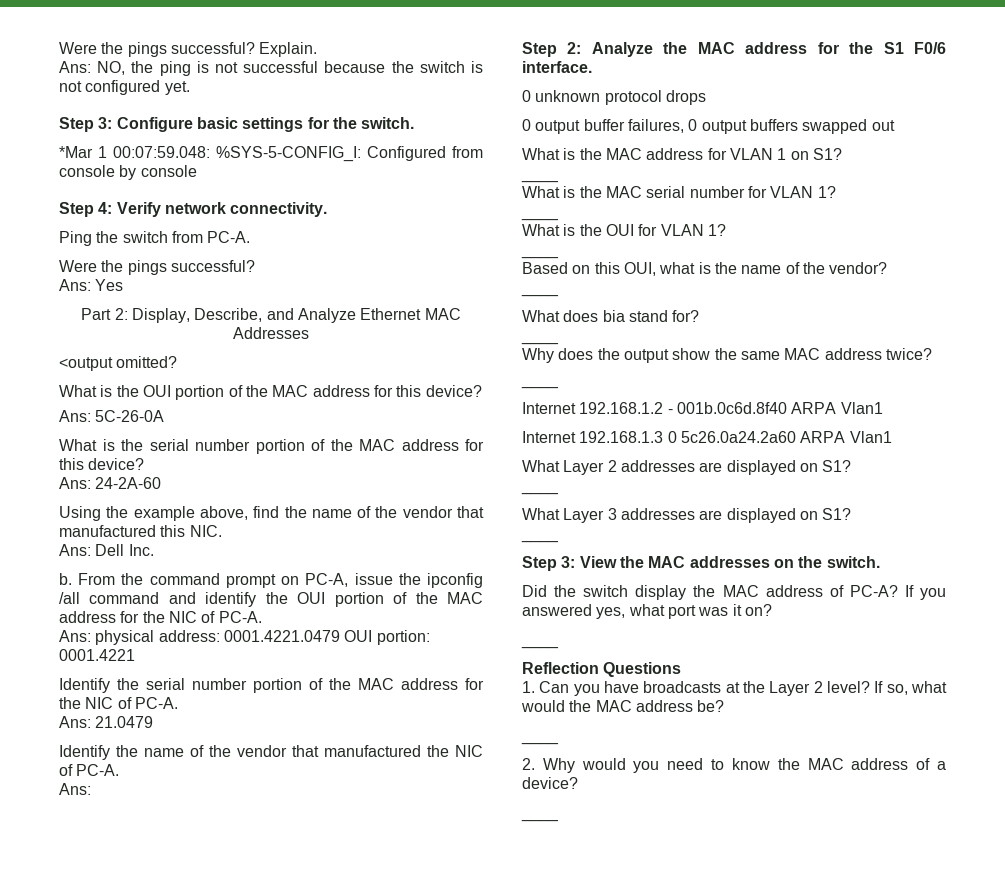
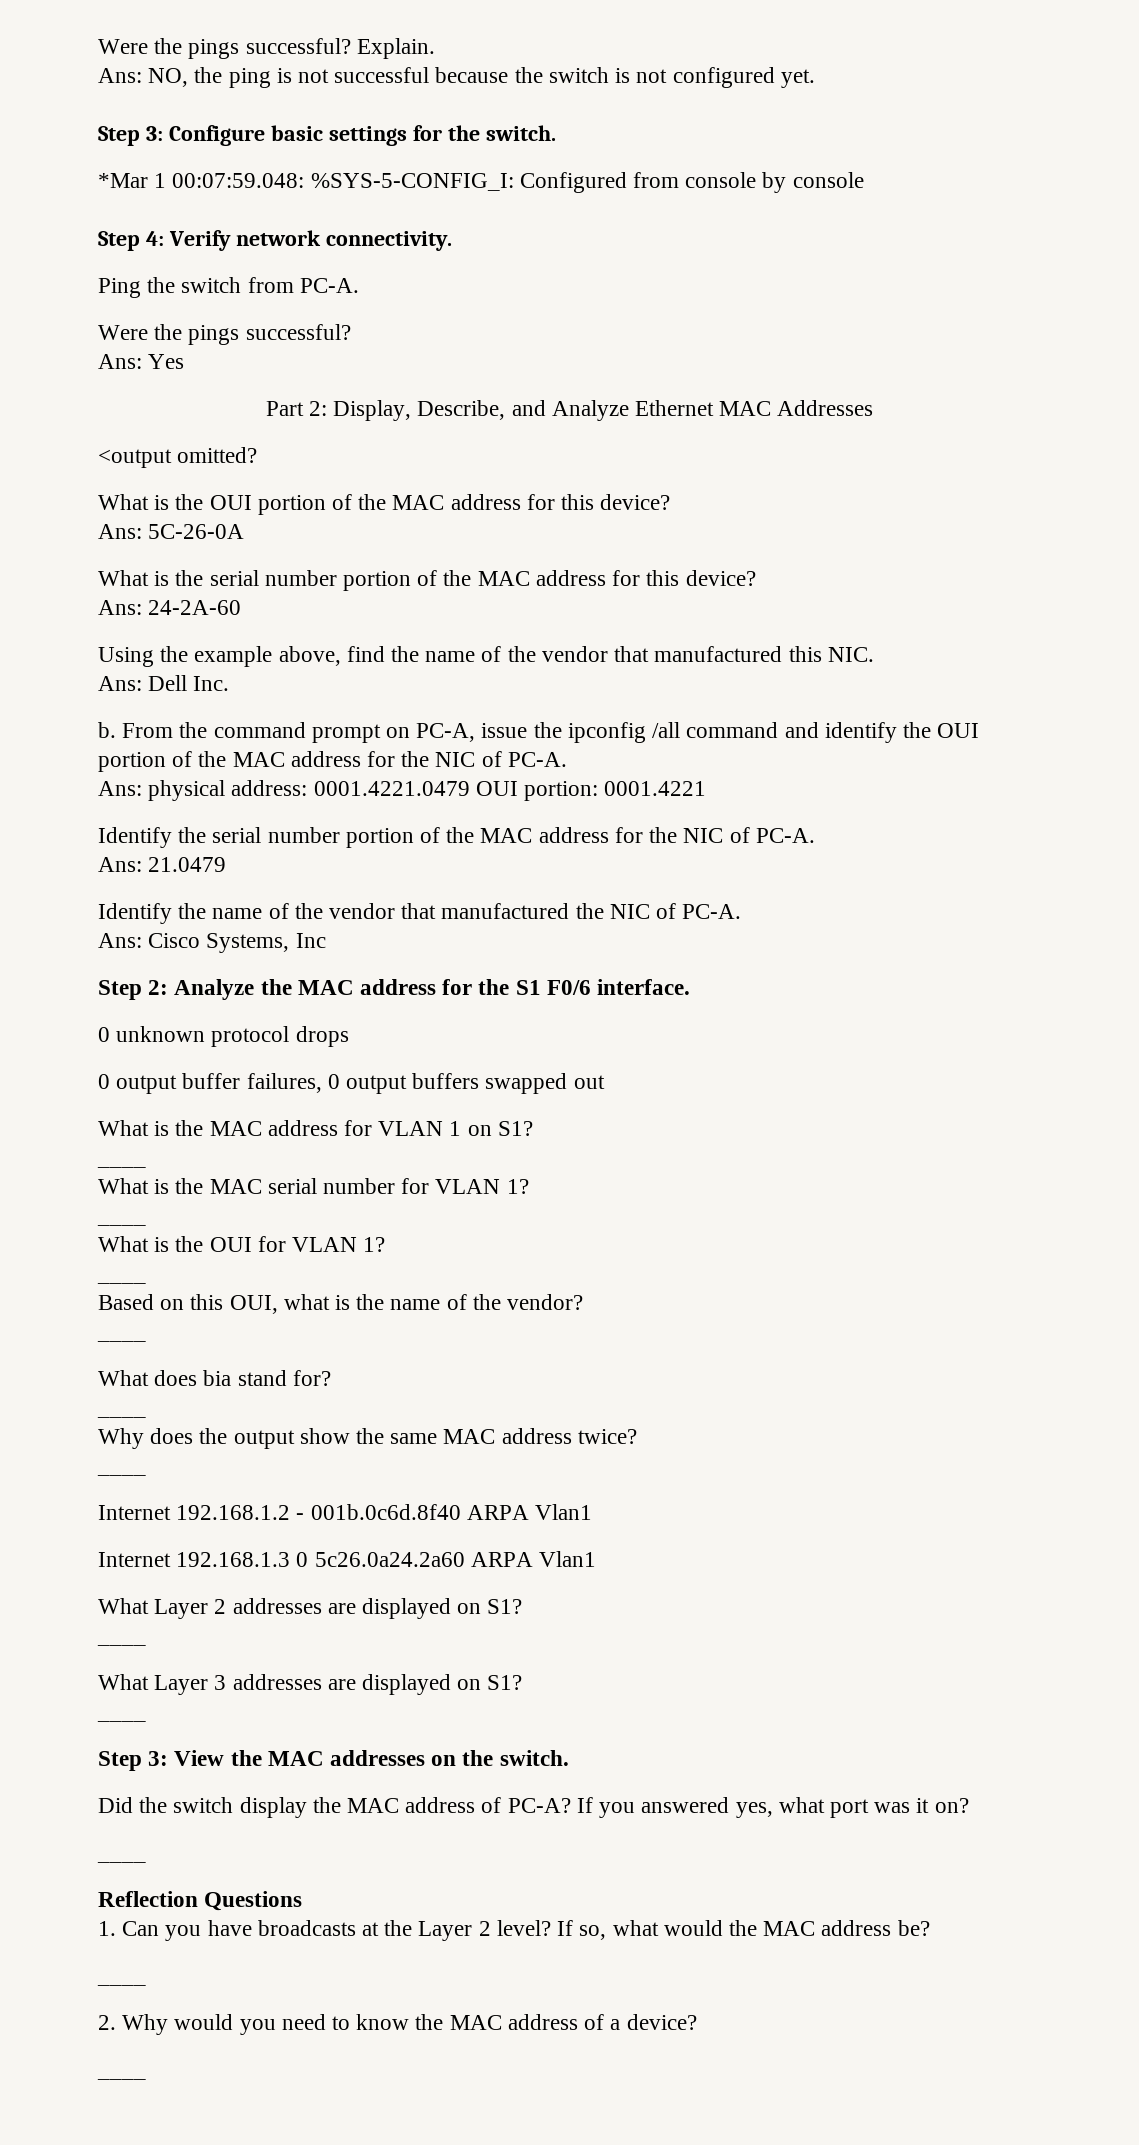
(91, 789) none -> [148,933,326,953] Cisco Systems, Inc

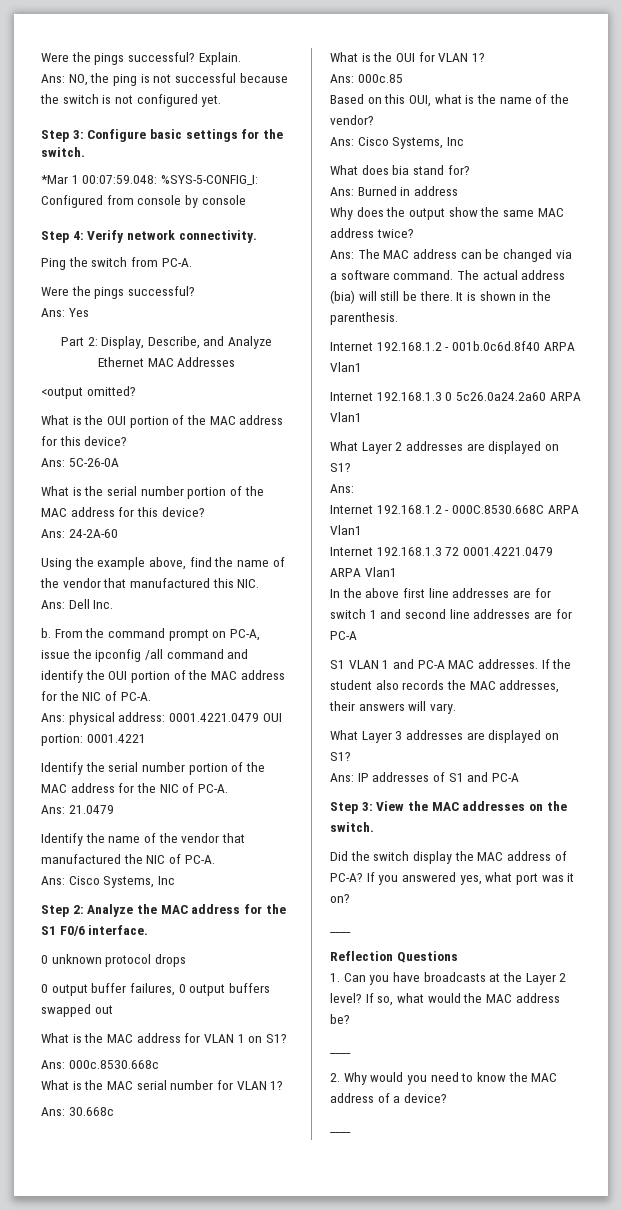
[97,1165,146,1168] ____ -> [41,1060,159,1069] Ans: 000c.8530.668c
[97,1223,146,1226] ____ -> [41,1107,114,1116] Ans: 30.668c
[97,1281,146,1284] ____ -> [330,74,403,83] Ans: 000c.85
[97,1339,146,1342] ____ -> [330,137,464,149] Ans: Cisco Systems, Inc
[97,1415,146,1418] ____ -> [330,186,458,196] Ans: Burned in address
[97,1473,146,1476] ____ -> [330,249,572,262] [330,270,566,280] [330,290,551,304] [330,312,398,325] Ans: The MAC address can be changed via a software command. The actual address (bia) will still be there. It is shown in the parenthesis.
[97,1643,146,1646] ____ -> [330,484,354,493] [330,505,579,514] [330,525,362,535] [330,547,553,556] [330,567,397,577] [330,588,551,598] [330,609,572,619] [330,631,357,640] [330,659,572,669] [330,680,560,693] [329,701,456,714] Ans: // Internet 192.168.1.2 - 000C.8530.668C ARPA Vlan1 // Internet 192.168.1.3 72 0001.4221.0479 ARPA Vlan1 // In the above first line addresses are for switch 1 and second line addresses are for PC-A // S1 VLAN 1 and PC-A MAC addresses. If the student also records the MAC addresses, their answers will vary.
[97,1719,146,1722] ____ -> [330,772,519,782] Ans: IP addresses of S1 and PC-A

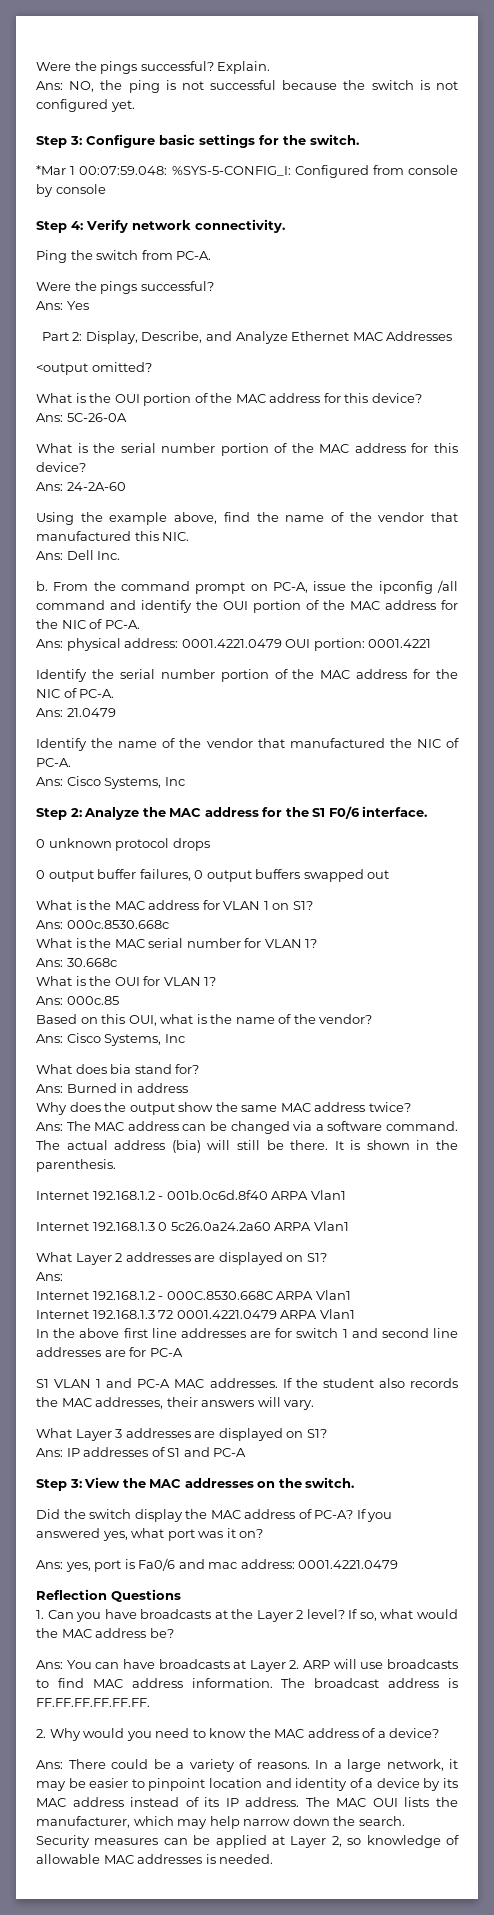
[330,932,351,933] ____ -> [36,1558,399,1572] Ans: yes, port is Fa0/6 and mac address: 0001.4221.0479
[330,1053,351,1054] ____ -> [36,1659,458,1672] [36,1678,458,1688] [36,1698,150,1707] Ans: You can have broadcasts at Layer 2. ARP will use broadcasts to find MAC address information. The broadcast address is FF.FF.FF.FF.FF.FF.
[330,1132,351,1133] ____ -> [36,1759,458,1772] [36,1778,458,1791] [36,1797,459,1807] [36,1816,405,1829] [36,1835,459,1848] [36,1854,274,1864] Ans: There could be a variety of reasons. In a large network, it may be easier to pinpoint location and identity of a device by its MAC address instead of its IP address. The MAC OUI lists the manufacturer, which may help narrow down the search. Security measures can be applied at Layer 2, so knowledge of allowable MAC addresses is needed.

